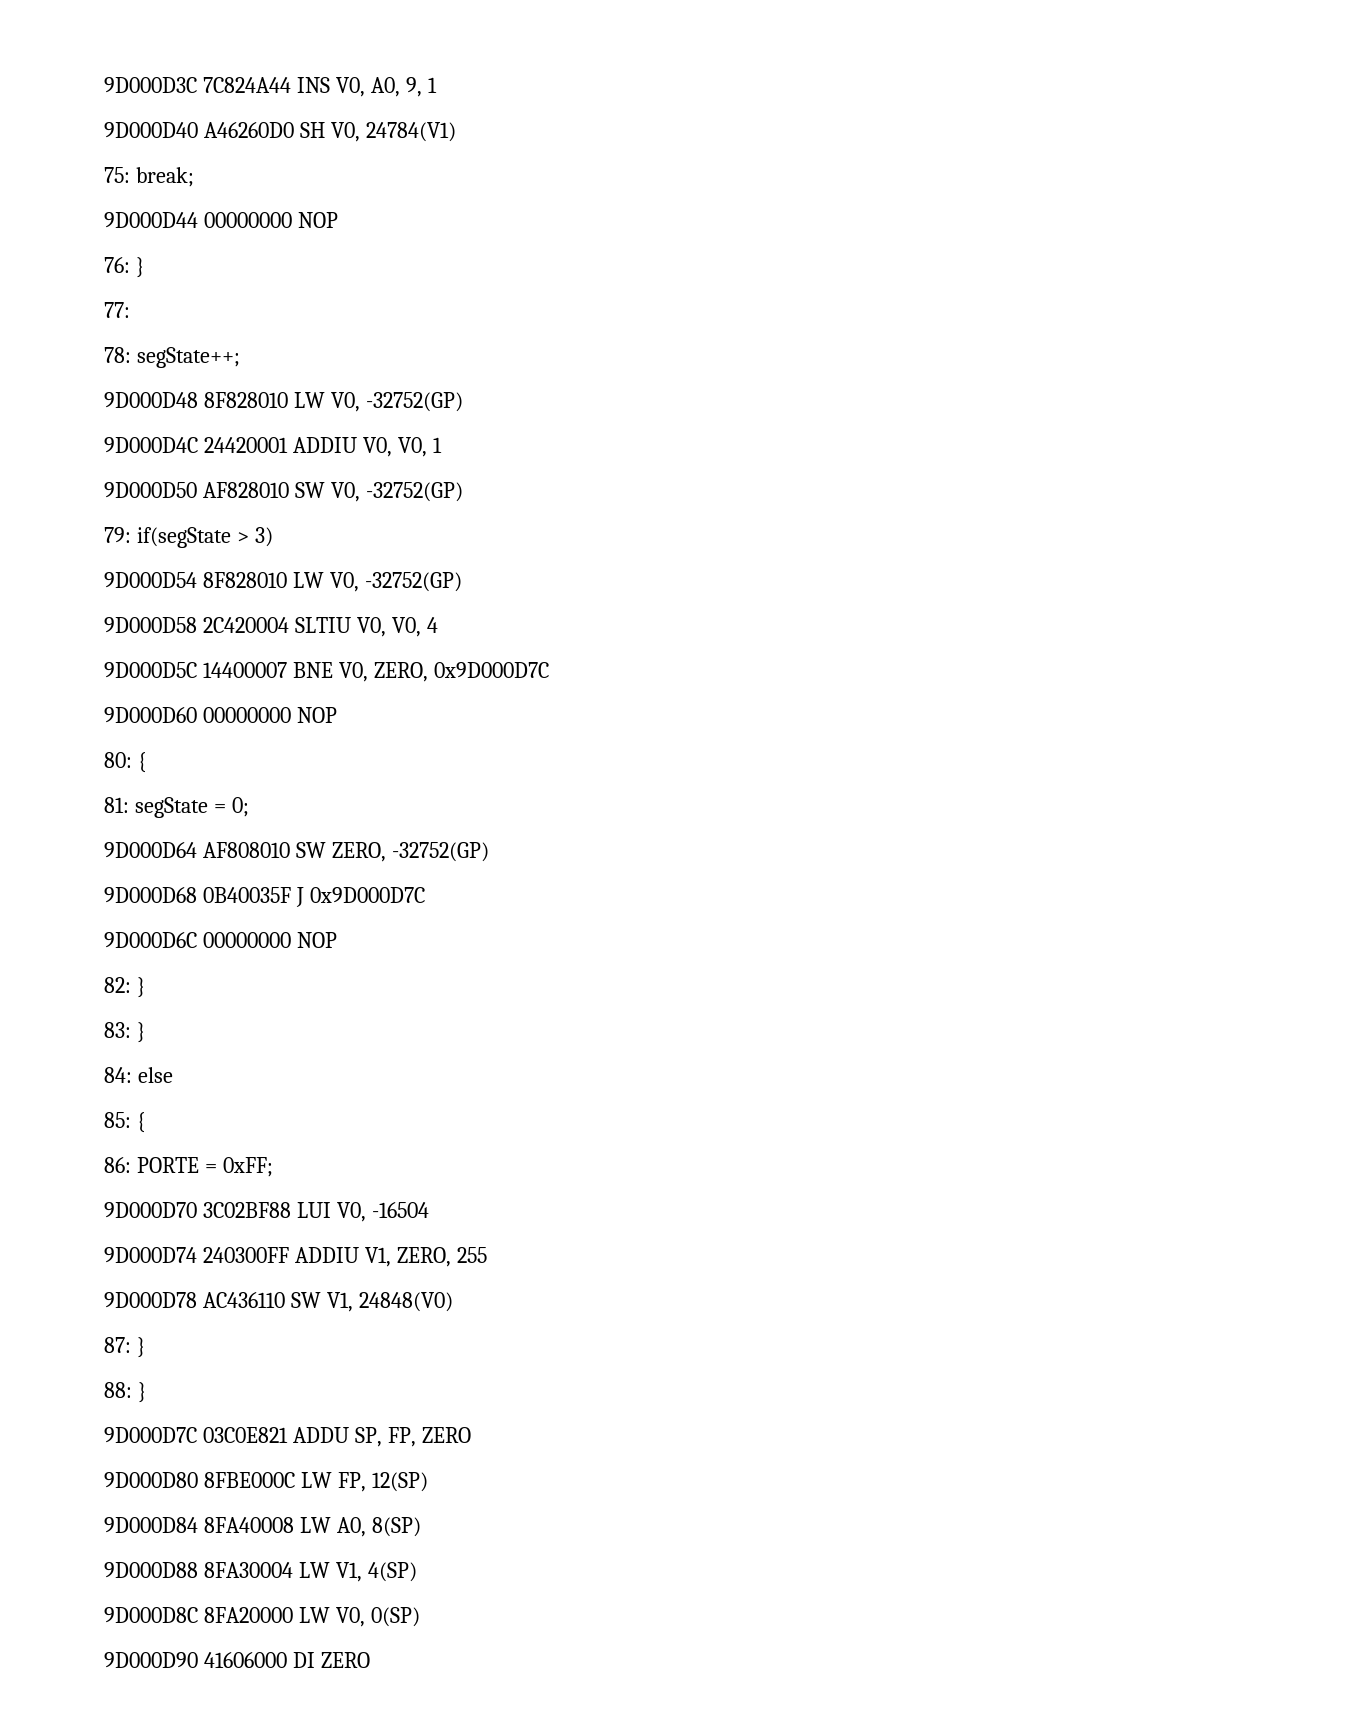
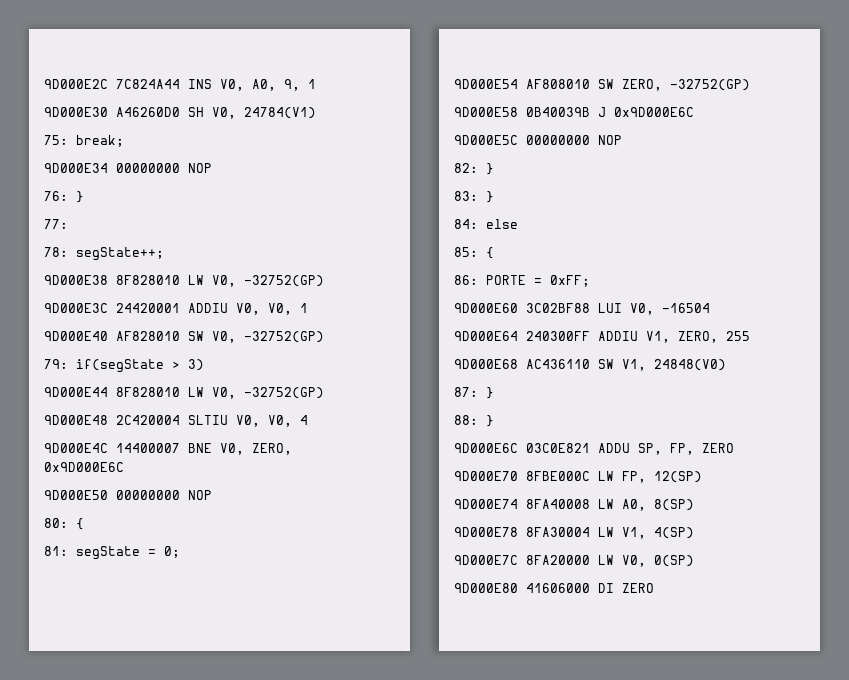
[104,77,197,93] 9D000D3C -> [44,79,108,89] 9D000E2C
[104,122,198,138] 9D000D40 -> [44,107,108,117] 9D000E30
[104,212,198,228] 9D000D44 -> [44,163,108,173] 9D000E34
[104,392,463,412] [104,437,198,453] 9D000D48 8F828010 LW V0, -32752(GP) // 9D000D4C -> [44,275,324,287] [44,303,108,313] 9D000E38 8F828010 LW V0, -32752(GP) // 9D000E3C
[104,482,197,498] 9D000D50 -> [44,331,108,341] 9D000E40
[104,572,462,592] [104,617,197,633] 9D000D54 8F828010 LW V0, -32752(GP) // 9D000D58 -> [44,387,324,399] [44,415,108,425] 9D000E44 8F828010 LW V0, -32752(GP) // 9D000E48
[104,662,197,678] 9D000D5C -> [44,443,108,453] 9D000E4C
[433,662,549,678] [104,707,197,723] 0x9D000D7C // 9D000D60 -> [44,462,124,472] [44,490,108,500] 0x9D000E6C // 9D000E50
[104,842,197,858] 9D000D64 -> [454,79,518,89] 9D000E54
[104,887,425,907] [104,932,197,948] 9D000D68 0B40035F J 0x9D000D7C // 9D000D6C -> [454,107,694,117] [454,135,518,145] 9D000E58 0B40039B J 0x9D000E6C // 9D000E5C
[104,1202,197,1218] 9D000D70 -> [454,303,518,313] 9D000E60
[104,1247,197,1263] 9D000D74 -> [454,331,518,341] 9D000E64
[104,1292,197,1308] 9D000D78 -> [454,359,518,369] 9D000E68
[104,1427,197,1443] 9D000D7C -> [454,443,518,453] 9D000E6C
[104,1472,198,1488] 9D000D80 -> [454,471,518,481] 9D000E70
[104,1517,198,1533] 9D000D84 -> [454,499,518,509] 9D000E74
[104,1562,198,1578] 9D000D88 -> [454,527,518,537] 9D000E78
[104,1607,198,1623] 9D000D8C -> [454,555,518,565] 9D000E7C
[104,1652,198,1668] 9D000D90 -> [454,583,518,593] 9D000E80

